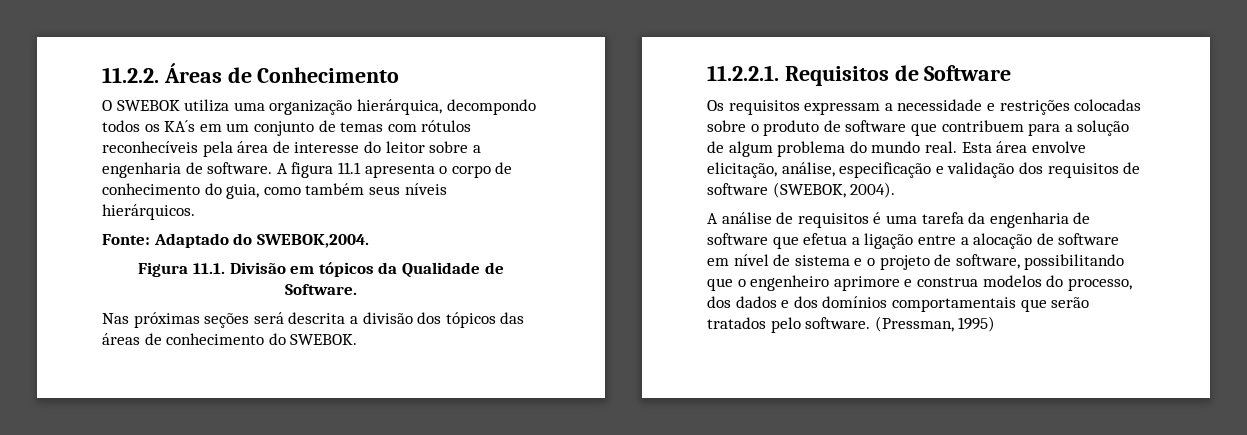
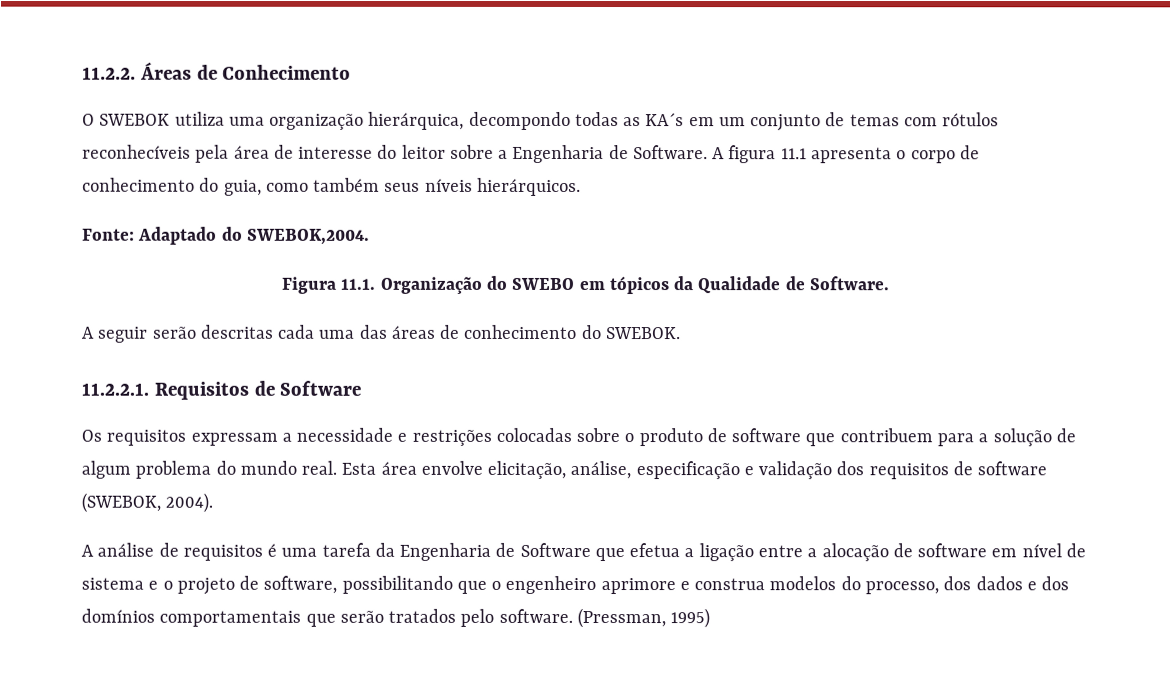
[102,120,160,132] todos os -> [574,111,642,127] todas as
[102,162,273,178] engenharia de software. -> [512,144,708,164] Engenharia de Software.
[229,262,286,274] Divisão -> [380,275,576,294] Organização do SWEBO
[102,312,496,328] Nas próximas seções será descrita a divisão dos tópicos -> [82,324,356,343] A seguir serão descritas cada uma
[989,212,1091,228] [707,233,768,245] engenharia de software -> [399,542,591,561] Engenharia de Software

